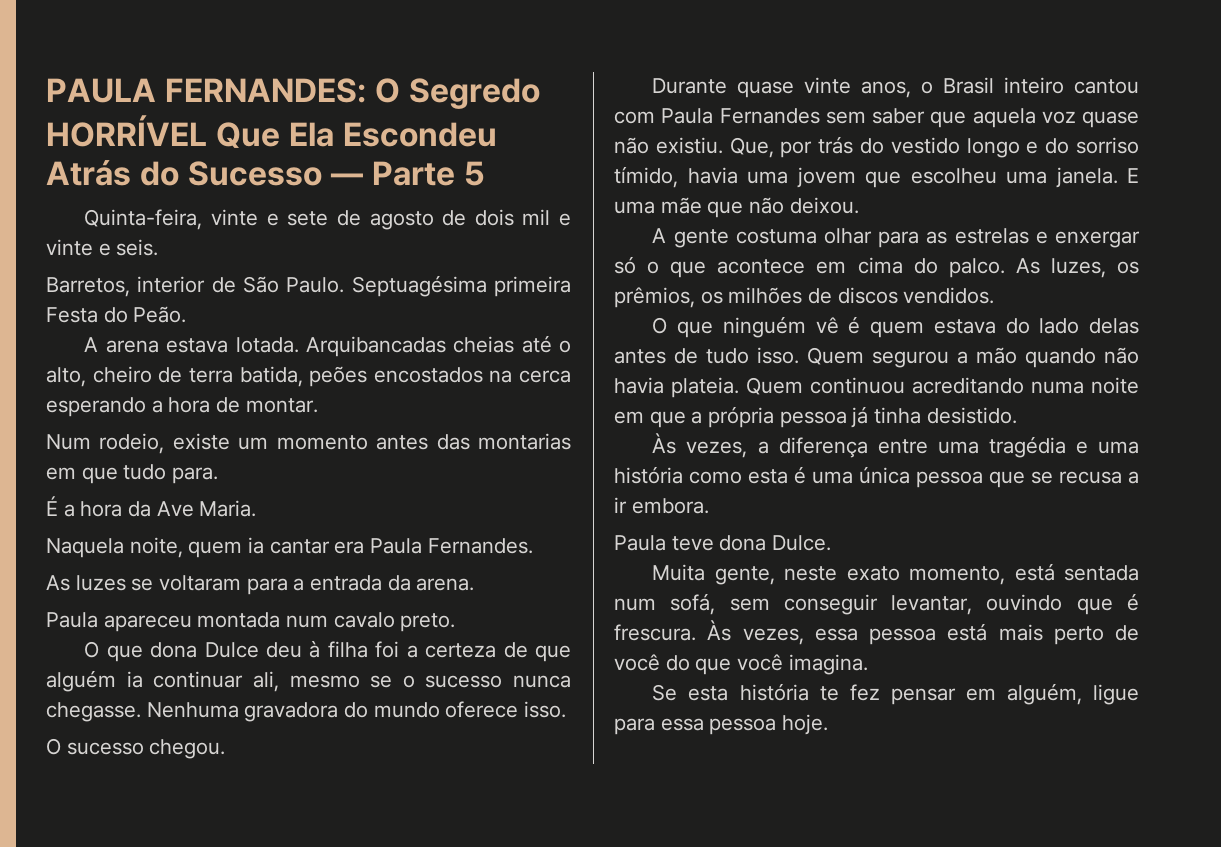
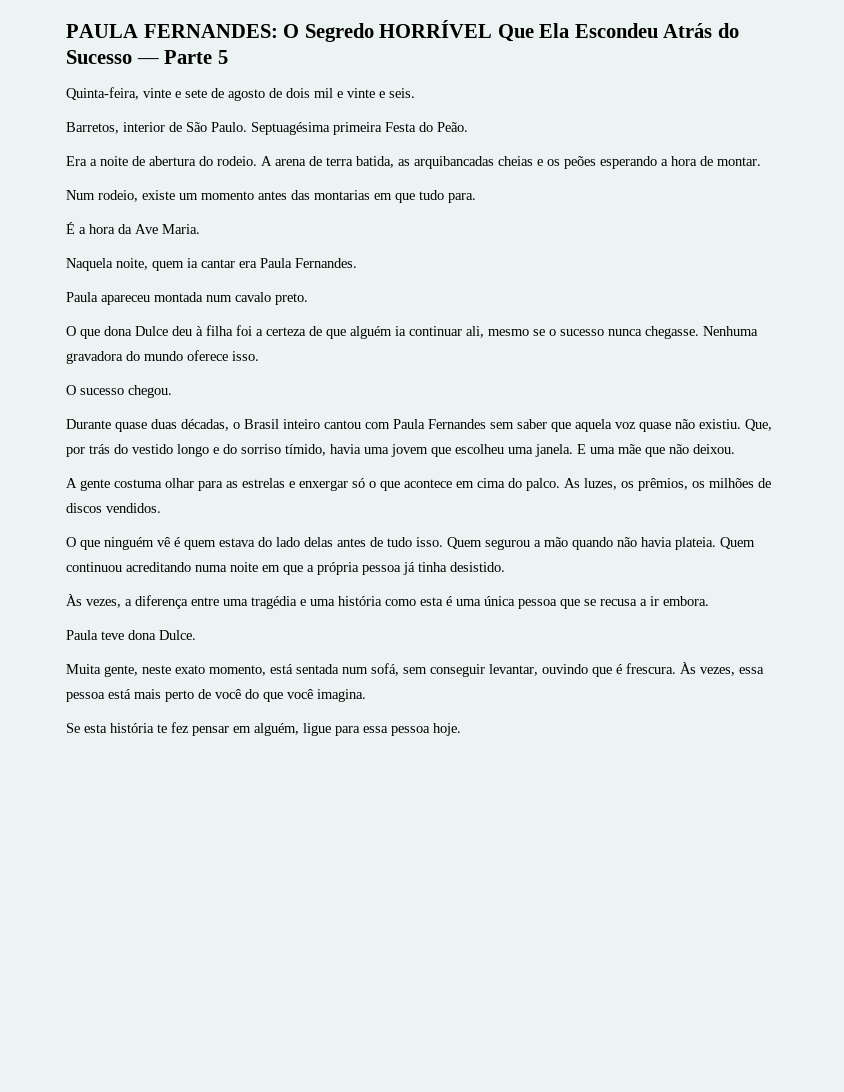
[84,335,571,357] [46,366,571,387] A arena estava lotada. Arquibancadas cheias até o alto, cheiro de terra batida, peões encostados na cerca -> [66,156,596,169] Era a noite de abertura do rodeio. A arena de terra batida, as arquibancadas cheias e os peões
[46,575,475,595] // As luzes se voltaram para a entrada da arena. -> (357, 263) none
[804,77,912,98] vinte anos, -> [151,419,229,431] duas décadas,

